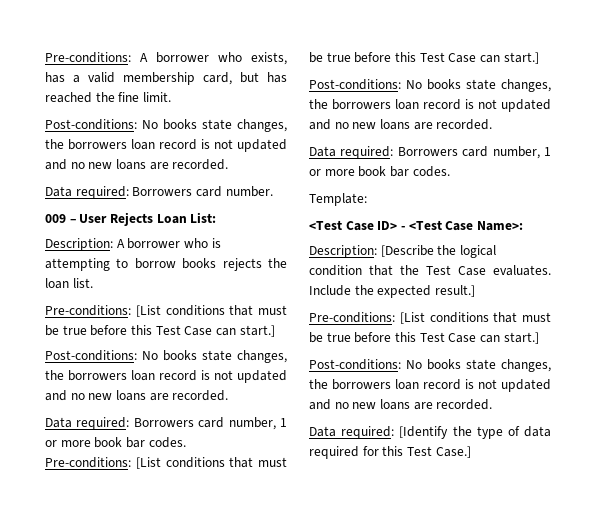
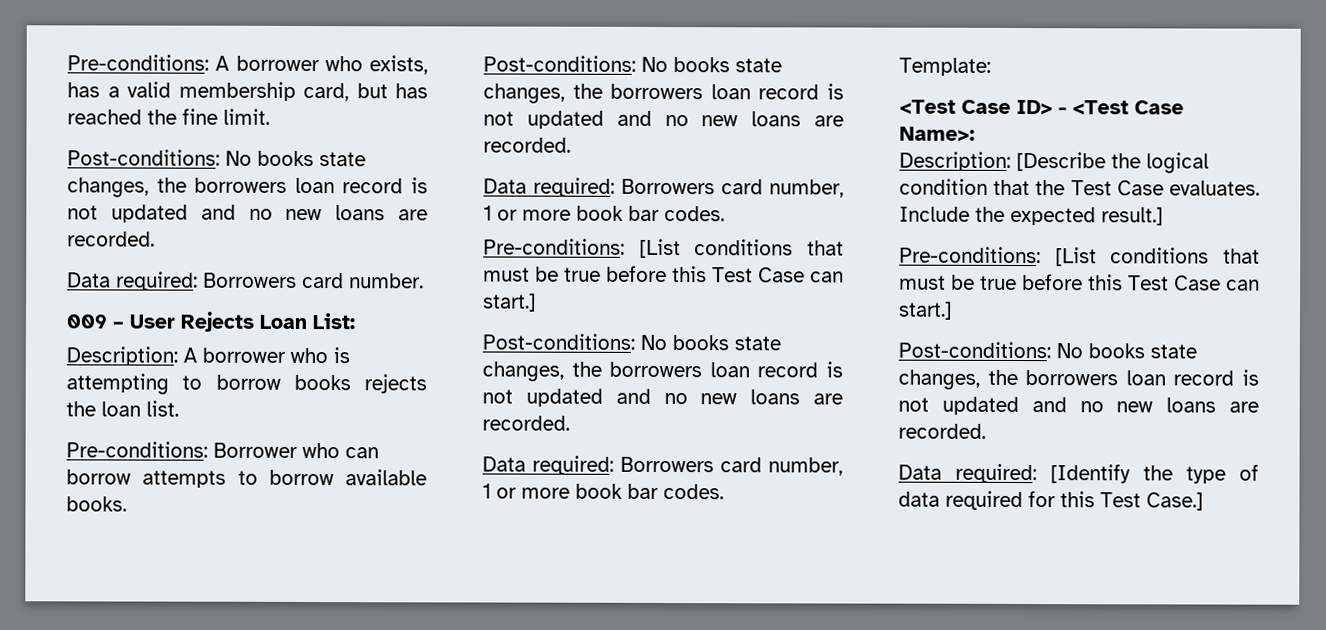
[135,305,287,317] [45,325,275,337] [List conditions that must be true before this Test Case can start.] -> [213,442,379,459] [66,469,427,488] [66,496,127,512] Borrower who can borrow attempts to borrow available books.

